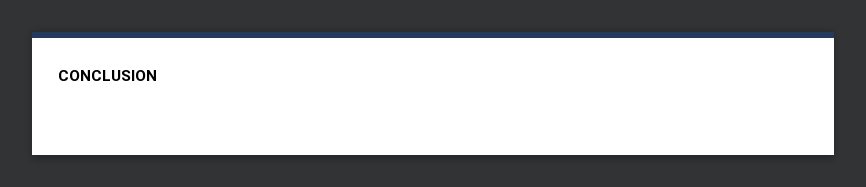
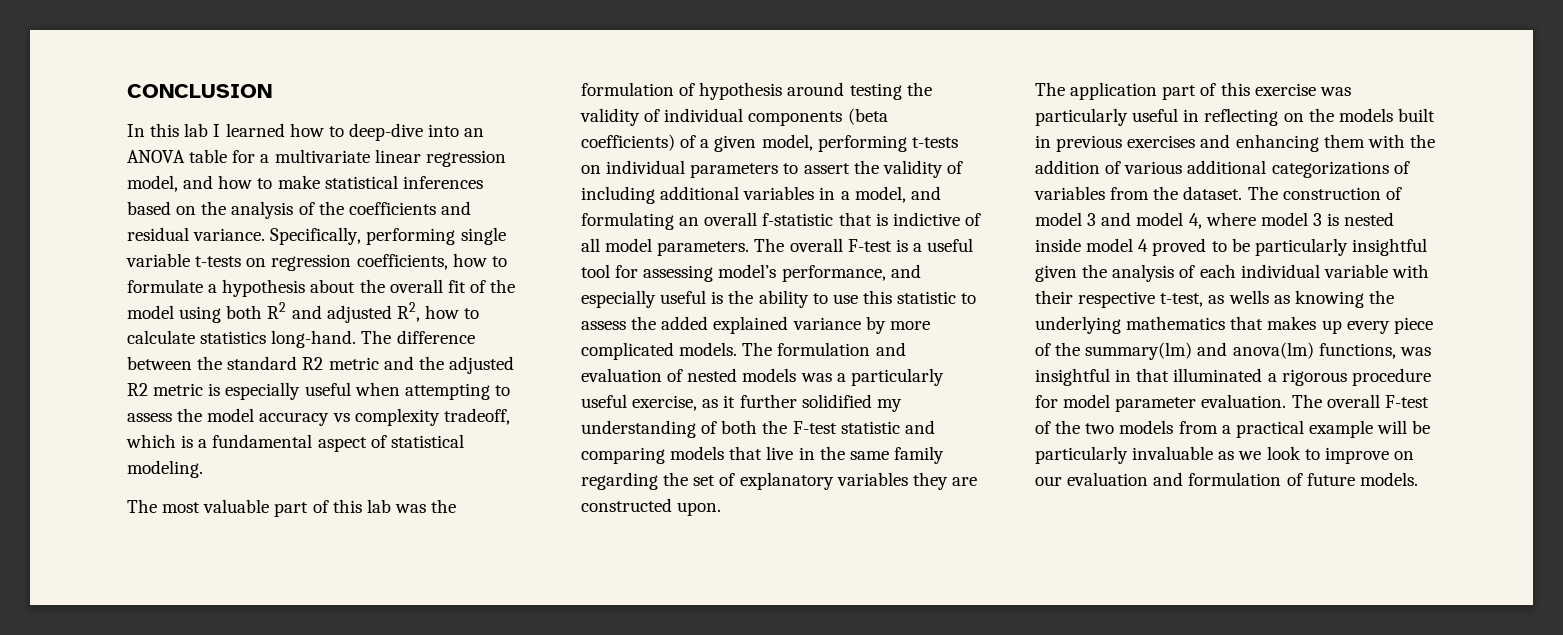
(157, 75) none -> [127,123,485,141] [127,149,506,167] [127,175,483,192] [127,201,471,219] [127,227,506,245] [126,253,507,271] [127,279,516,297] [127,302,480,323] [127,330,475,348] [127,356,514,374] [127,382,510,400] [127,408,510,426] [126,434,464,452] [127,460,203,478] [127,499,457,517] [581,82,932,100] [580,108,888,126] [581,134,958,152] [581,160,963,178] [581,186,941,204] [581,212,981,230] [581,238,974,256] [581,264,921,282] [581,290,977,308] [581,316,930,334] [581,342,906,360] [581,368,944,386] [581,394,902,412] [581,420,935,438] [581,446,944,464] [581,472,977,490] [581,498,722,516] [1035,82,1351,100] [1035,108,1435,126] [1035,134,1435,152] [1035,160,1410,178] [1034,186,1402,200] [1035,212,1395,229] [1035,238,1427,256] [1035,264,1429,282] [1035,290,1394,308] [1035,316,1433,334] [1035,342,1431,360] [1035,368,1431,386] [1035,394,1429,412] [1035,420,1431,438] [1035,446,1414,464] [1035,472,1418,486] // In this lab I learned how to deep-dive into an ANOVA table for a multivariate linear regression model, and how to make statistical inferences based on the analysis of the coefficients and residual variance. Specifically, performing single variable t-tests on regression coefficients, how to formulate a hypothesis about the overall fit of the model using both R2 and adjusted R2, how to calculate statistics long-hand. The difference between the standard R2 metric and the adjusted R2 metric is especially useful when attempting to assess the model accuracy vs complexity tradeoff, which is a fundamental aspect of statistical modeling. // The most valuable part of this lab was the formulation of hypothesis around testing the validity of individual components (beta coefficients) of a given model, performing t-tests on individual parameters to assert the validity of including additional variables in a model, and formulating an overall f-statistic that is indictive of all model parameters. The overall F-test is a useful tool for assessing model’s performance, and especially useful is the ability to use this statistic to assess the added explained variance by more complicated models. The formulation and evaluation of nested models was a particularly useful exercise, as it further solidified my understanding of both the F-test statistic and comparing models that live in the same family regarding the set of explanatory variables they are constructed upon. // The application part of this exercise was particularly useful in reflecting on the models built in previous exercises and enhancing them with the addition of various additional categorizations of variables from the dataset. The construction of model 3 and model 4, where model 3 is nested inside model 4 proved to be particularly insightful given the analysis of each individual variable with their respective t-test, as wells as knowing the underlying mathematics that makes up every piece of the summary(lm) and anova(lm) functions, was insightful in that illuminated a rigorous procedure for model parameter evaluation. The overall F-test of the two models from a practical example will be particularly invaluable as we look to improve on our evaluation and formulation of future models.

